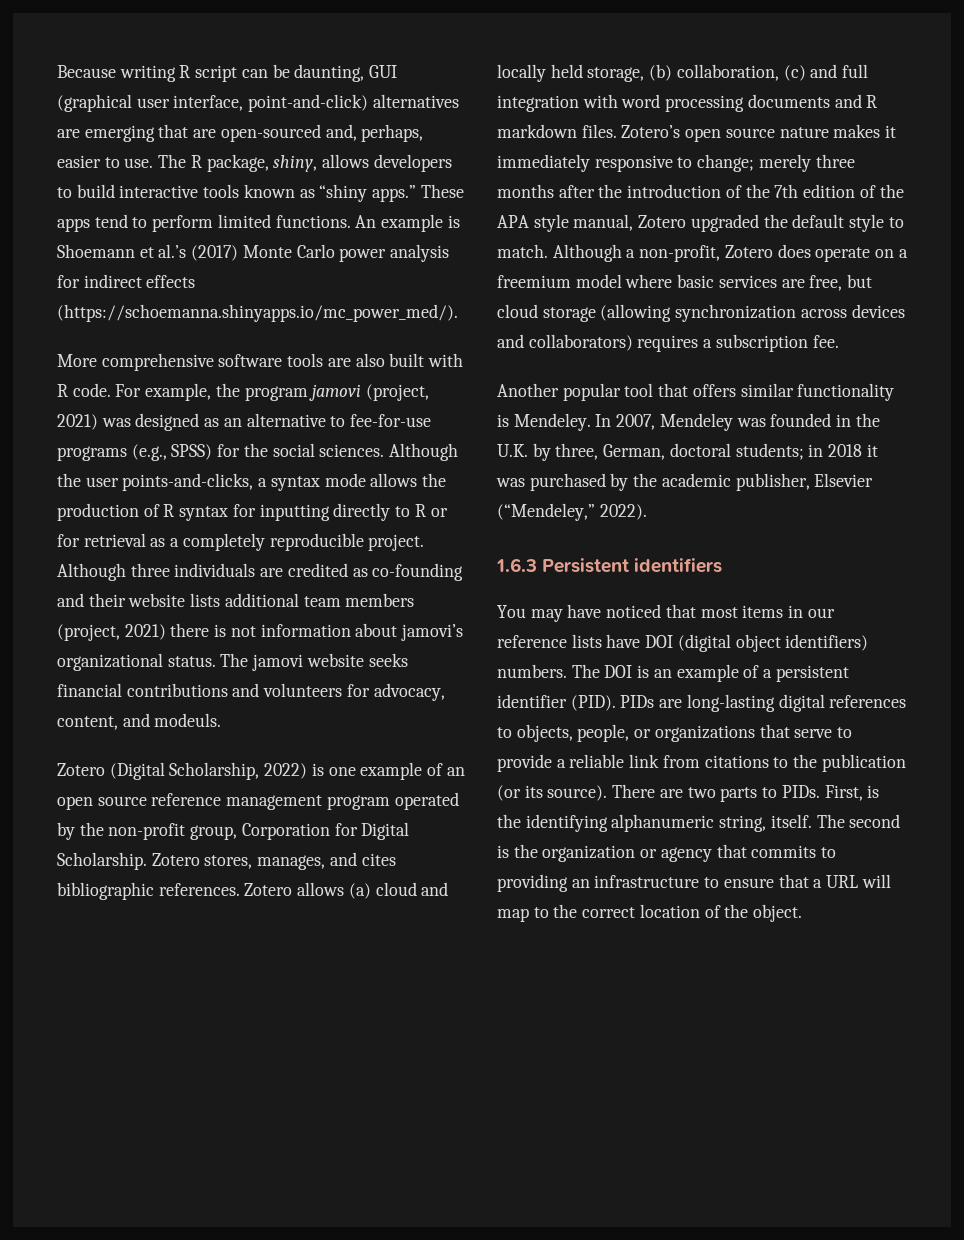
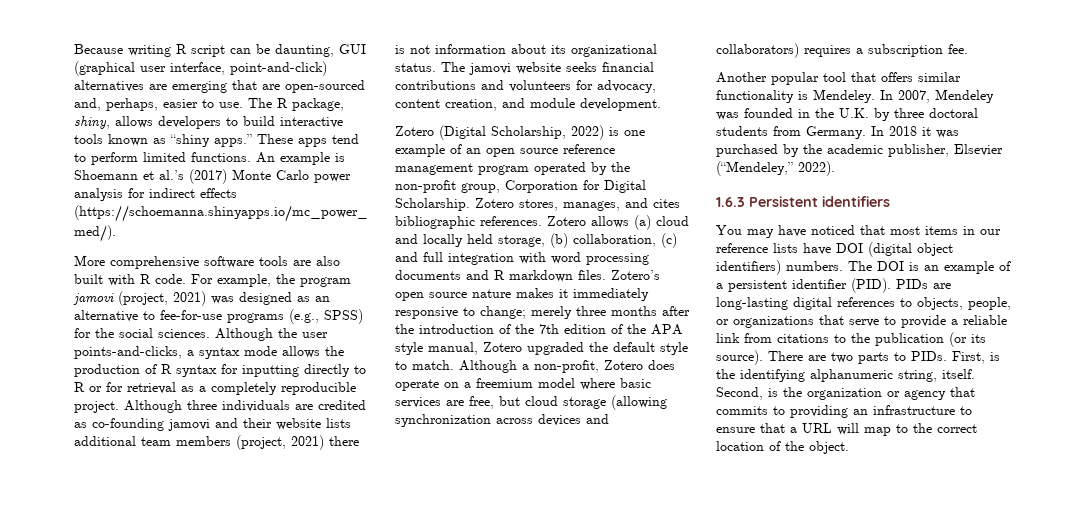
(464, 572) none -> [168,419,210,431] jamovi
[401,624,464,641] jamovi’s -> [551,45,566,54] its
[57,713,222,730] content, and modeuls. -> [395,98,661,111] content creation, and module development.
[555,443,824,460] three, German, doctoral students; in -> [894,108,978,118] [716,126,884,139] three doctoral students from Germany. In
[816,814,901,828] The second -> [716,387,763,400] Second,

